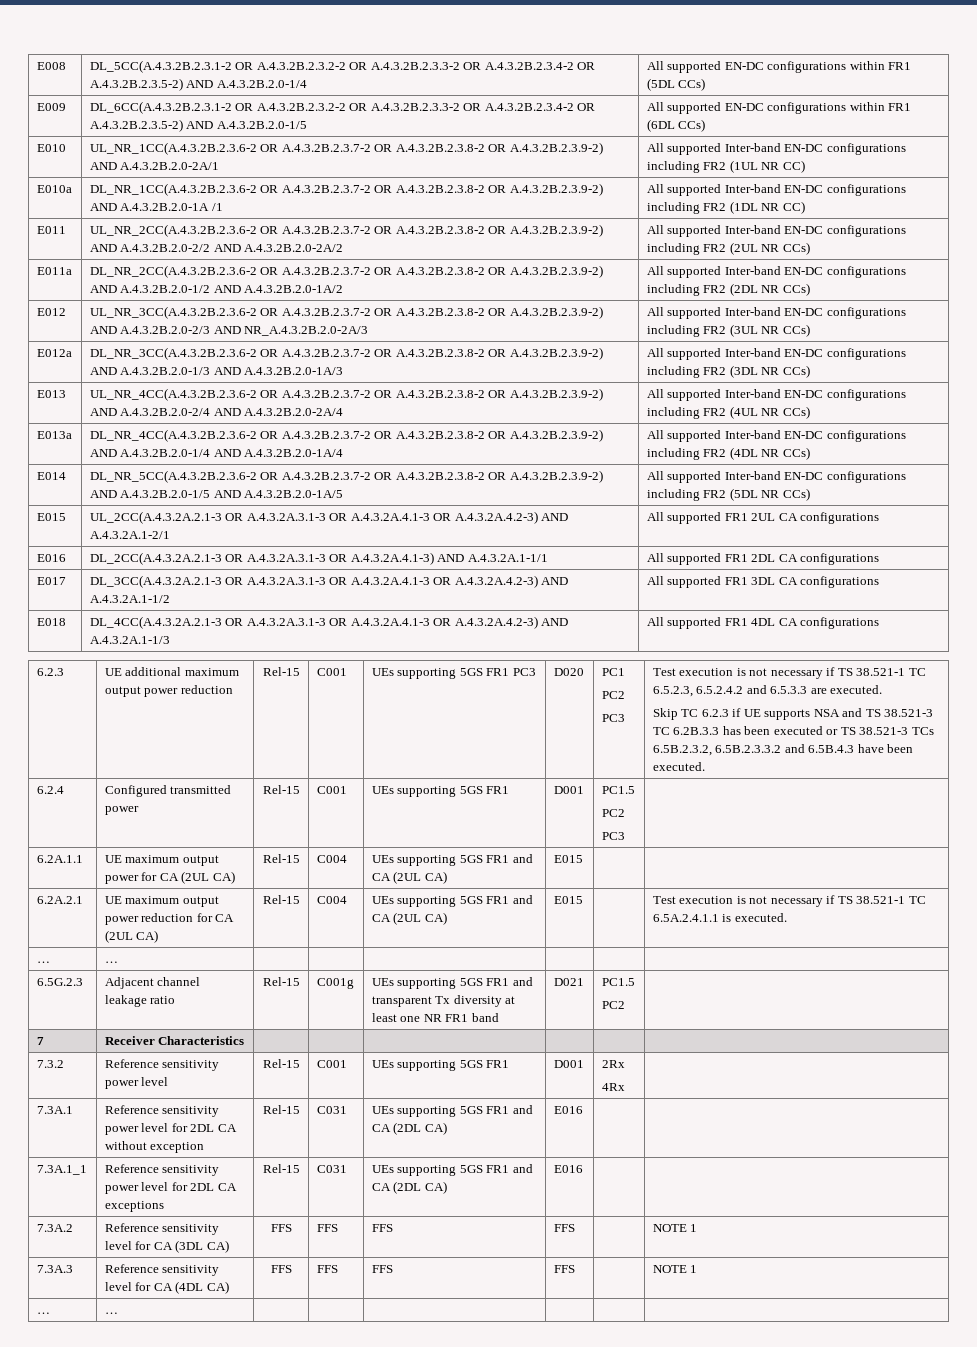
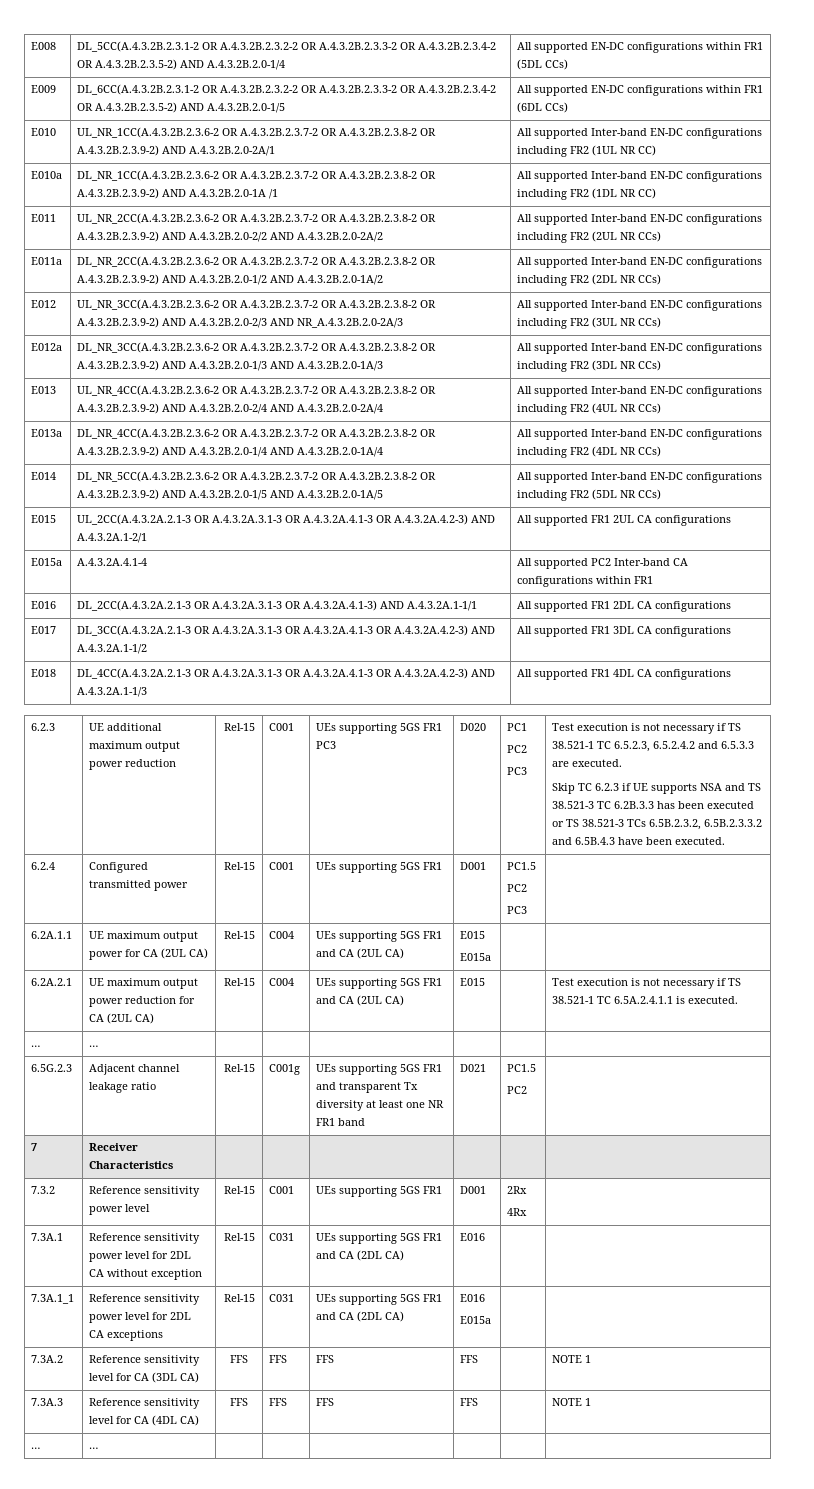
(880, 518) none -> [31,558,63,566] [77,558,148,566] [517,558,689,569] [517,576,654,587] // E015a | A.4.3.2A.4.1-4 | All supported PC2 Inter-band CA configurations within FR1
(583, 859) none -> [460,953,492,961] // E015a
(583, 1169) none -> [460,1316,492,1324] // E015a

